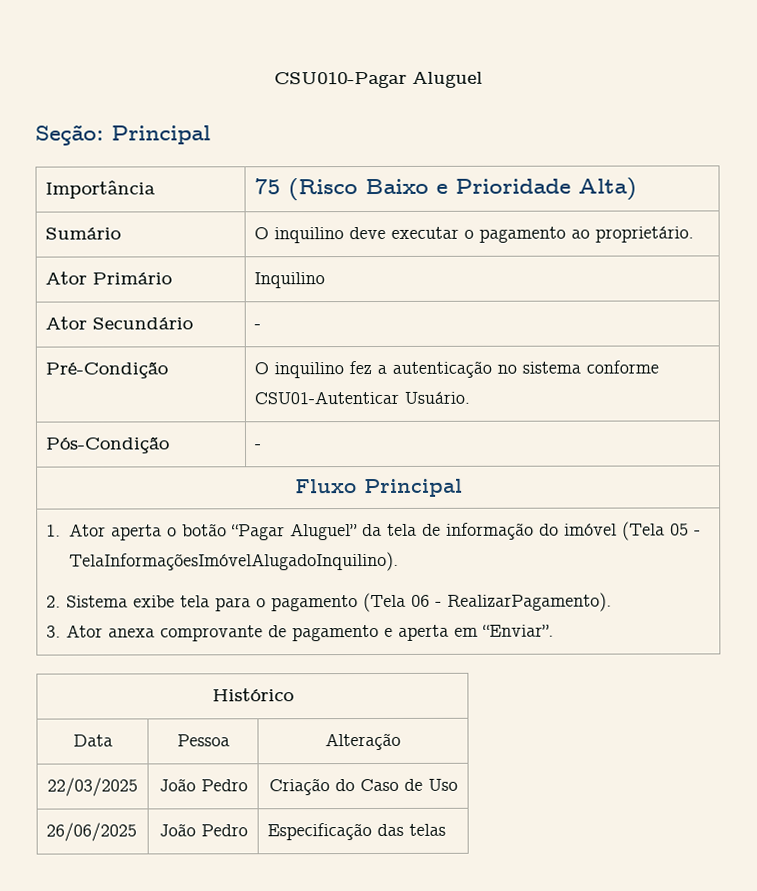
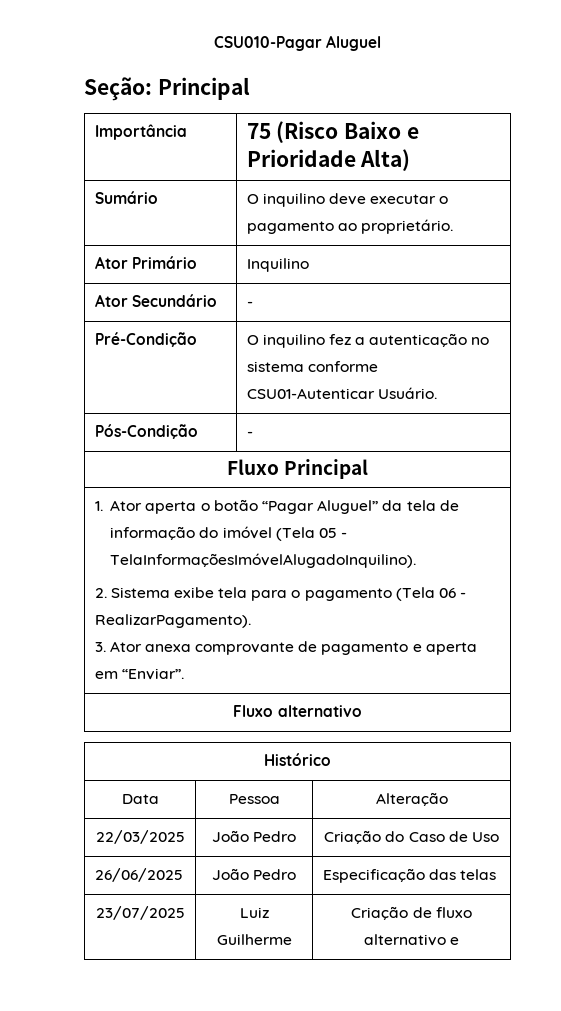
(555, 630) none -> [233,705,362,717] // Fluxo alternativo
(447, 829) none -> [95,906,185,920] [239,907,269,918] [216,934,292,945] [351,906,472,920] [363,934,460,946] // 23/07/2025 | Luiz Guilherme | Criação de fluxo alternativo e

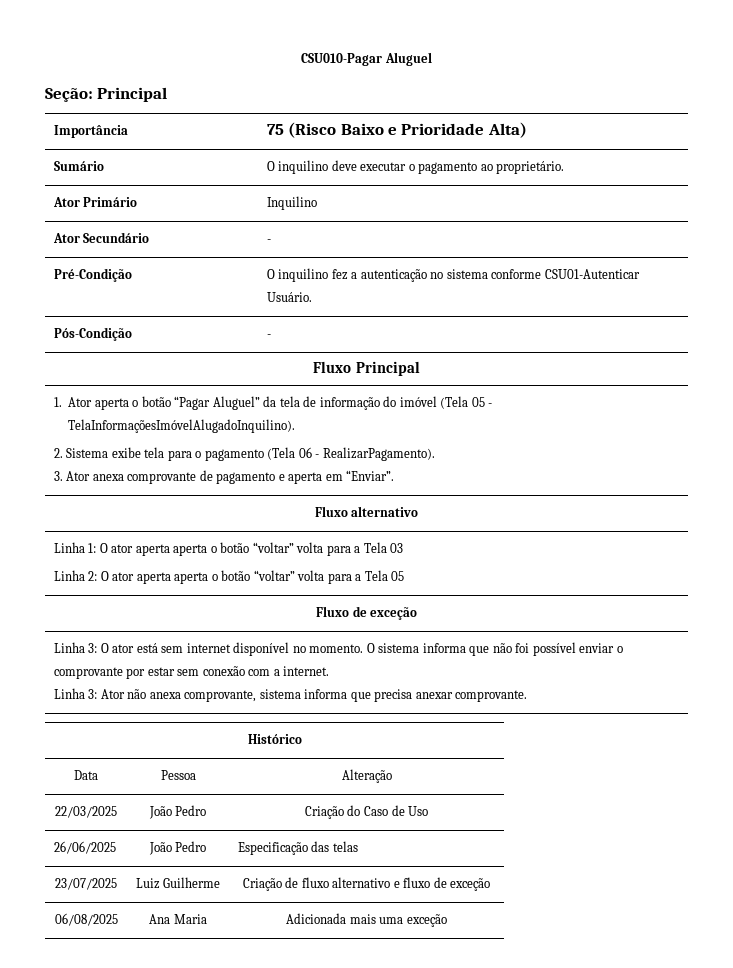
(362, 711) none -> [53,542,404,556] [53,570,405,584] [315,606,418,620] [53,642,623,656] [53,666,330,679] [53,688,528,702] // Linha 1: O ator aperta aperta o botão “voltar” volta para a Tela 03 // Linha 2: O ator aperta aperta o botão “voltar” volta para a Tela 05 // Fluxo de exceção // Linha 3: O ator está sem internet disponível no momento. O sistema informa que não foi possível enviar o comprovante por estar sem conexão com a internet. // Linha 3: Ator não anexa comprovante, sistema informa que precisa anexar comprovante.
(460, 941) none -> [403,877,491,891] [54,913,118,926] [149,914,207,924] [286,913,447,927] fluxo de exceção // 06/08/2025 | Ana Maria | Adicionada mais uma exceção

